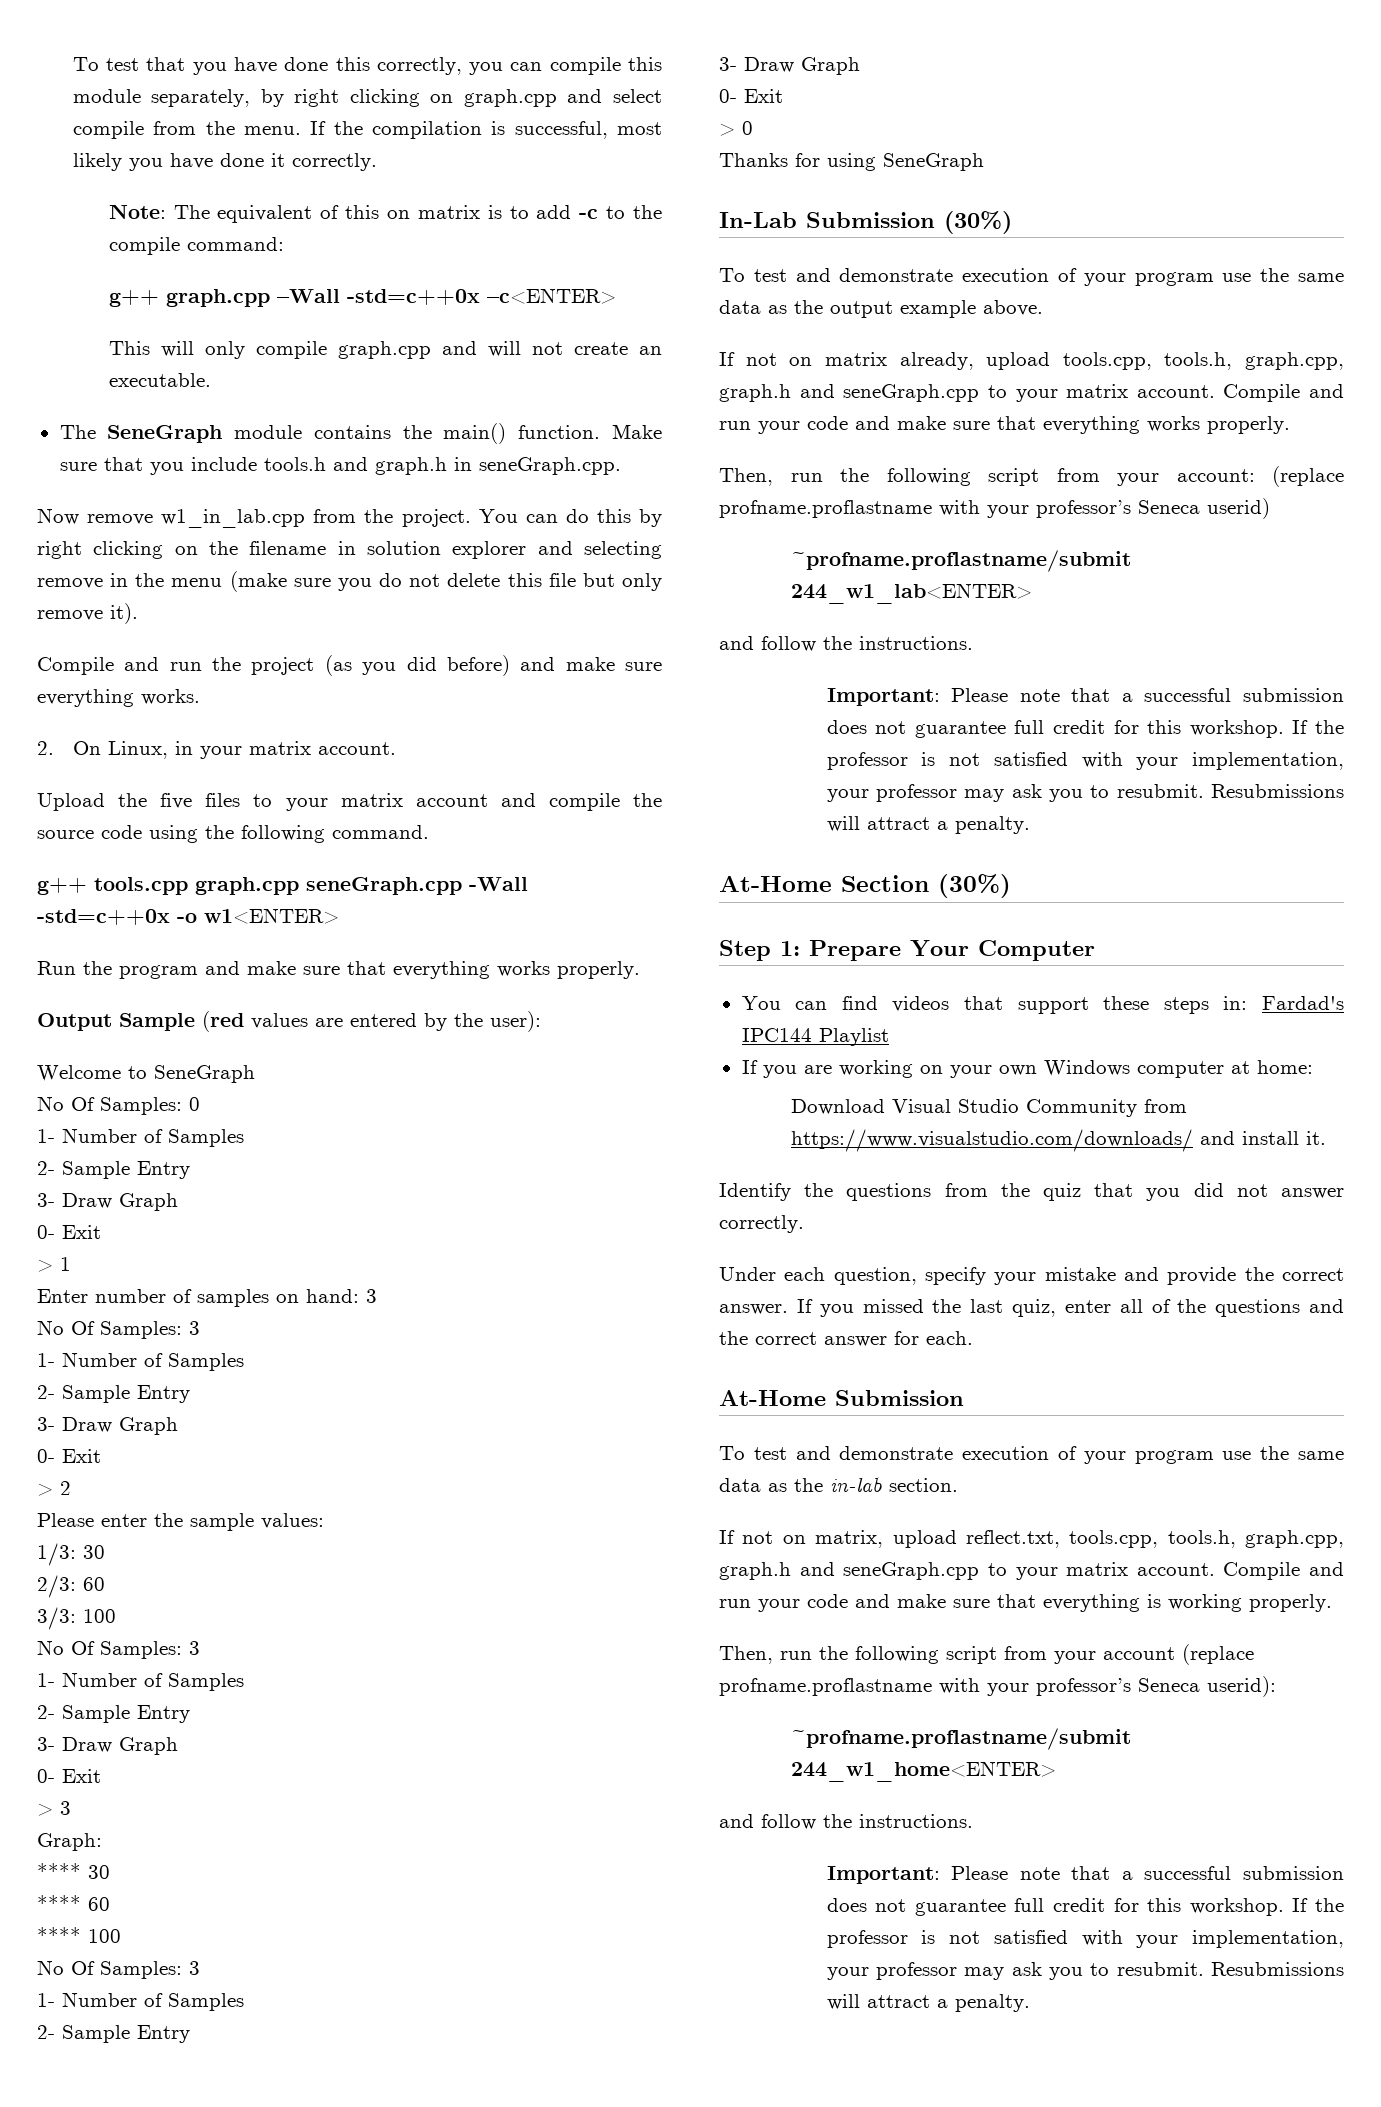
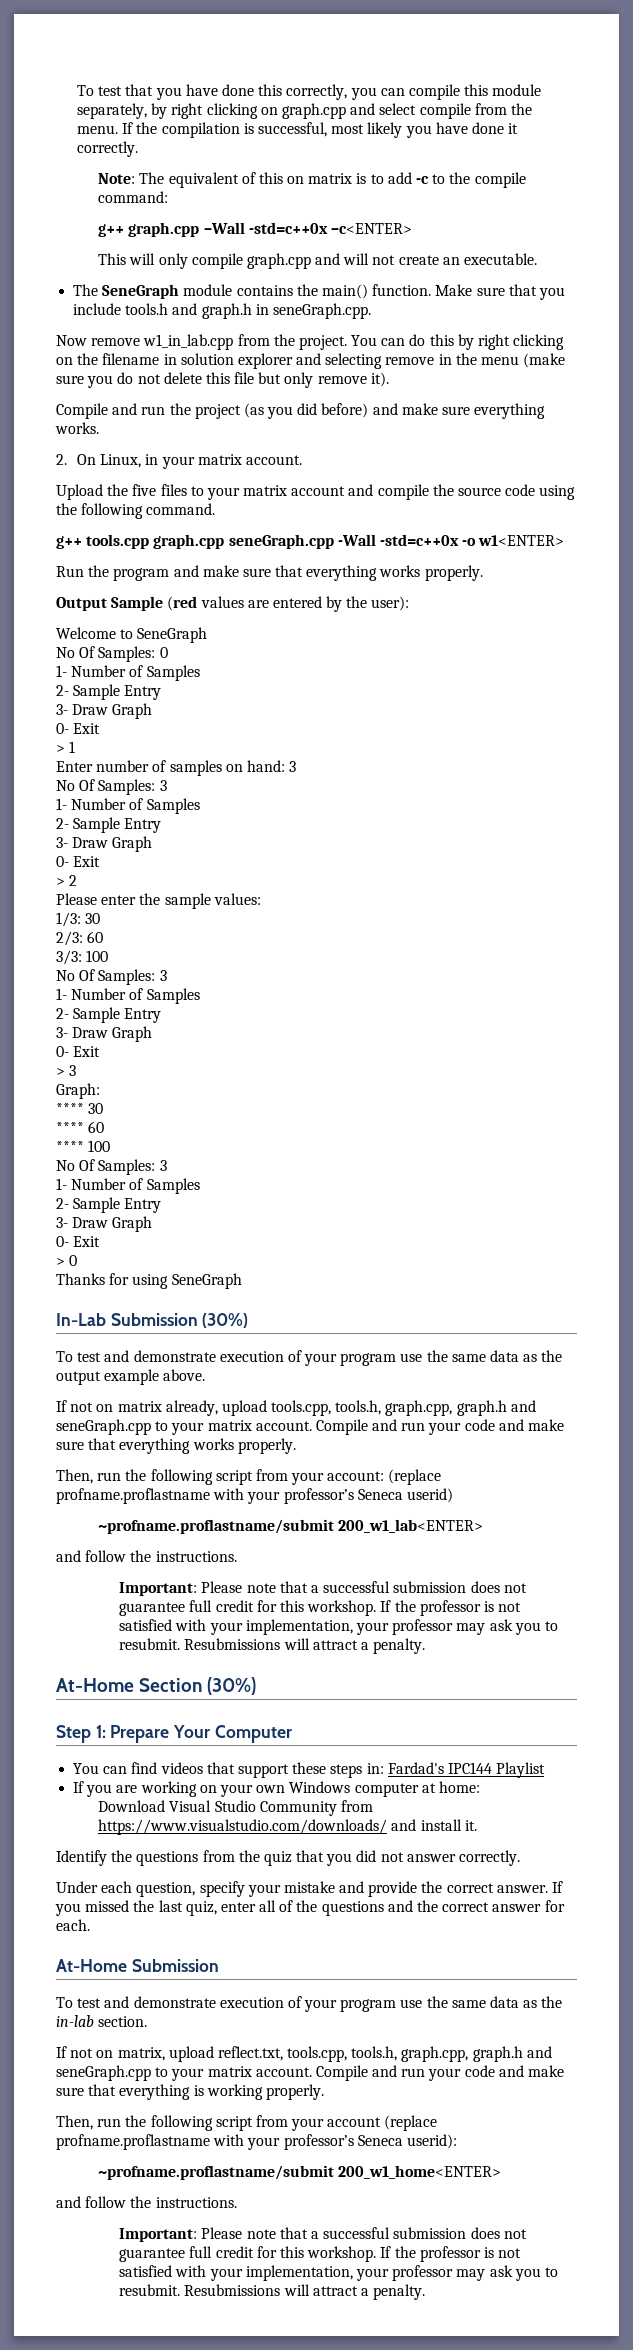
[790,583,1032,604] 244_w1_lab<ENTER> -> [338,1519,484,1533] 200_w1_lab<ENTER>
[790,1761,1056,1782] 244_w1_home<ENTER> -> [338,2165,502,2179] 200_w1_home<ENTER>

